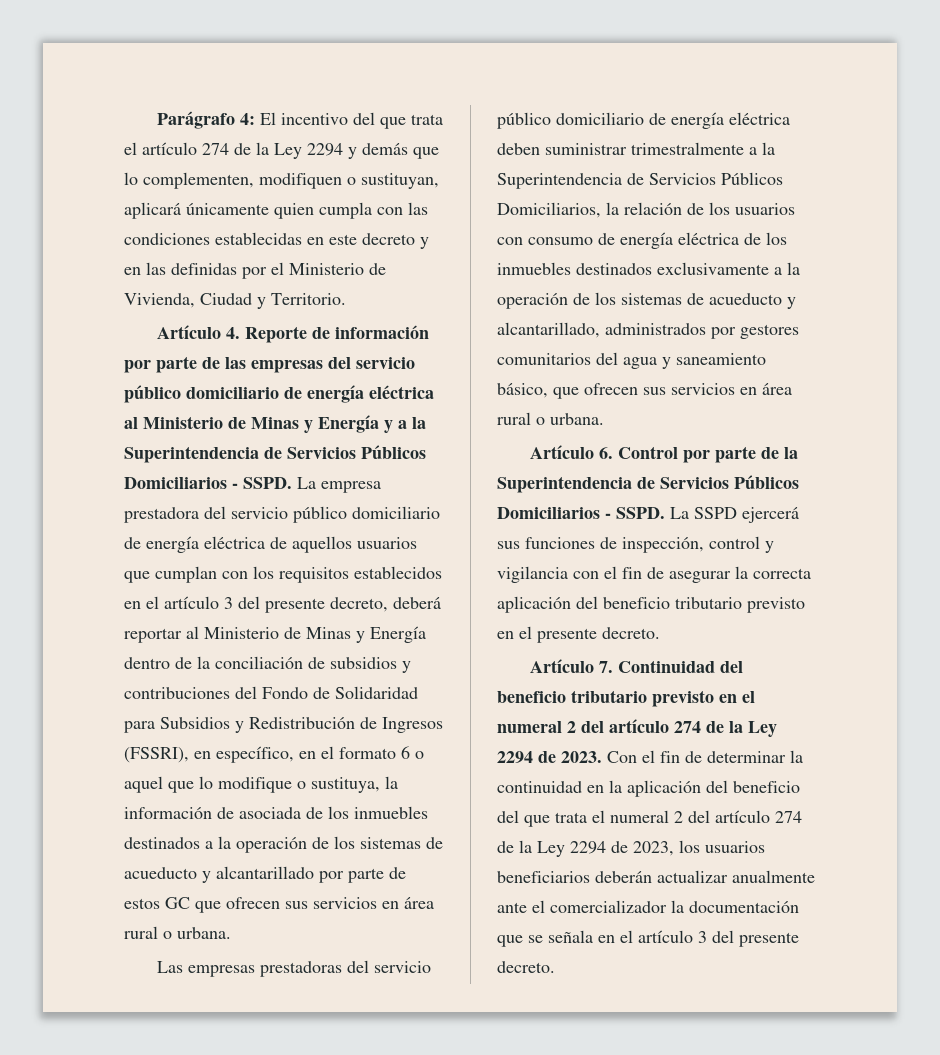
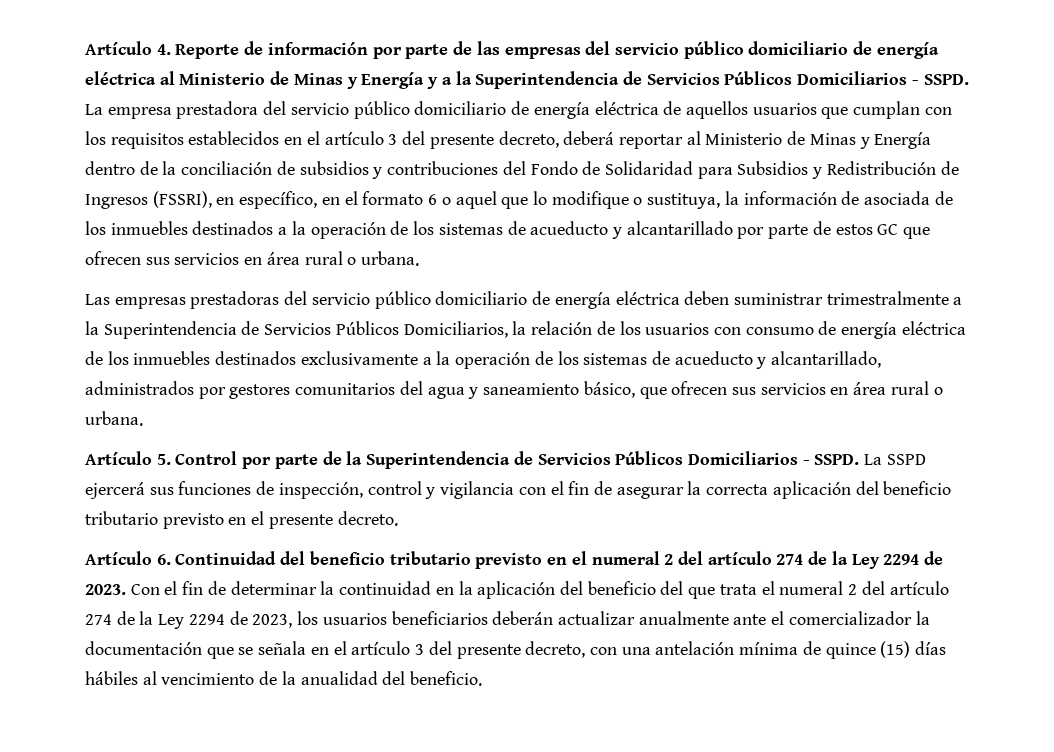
[156,111,443,129] [124,142,439,159] [124,172,439,189] [124,202,428,219] [124,232,429,249] [124,262,386,279] [124,293,346,309] Parágrafo 4: El incentivo del que trata el artículo 274 de la Ley 2294 y demás que lo complementen, modifiquen o sustituyan, aplicará únicamente quien cumpla con las condiciones establecidas en este decreto y en las definidas por el Ministerio de Vivienda, Ciudad y Territorio. // -> (85, 48) none
[598,447,613,459] 6. -> [156,454,171,465] 5.
[598,661,613,673] 7. -> [156,554,171,565] 6.
[497,961,555,973] decreto. -> [525,641,947,659] [85,671,483,686] decreto, con una antelación mínima de quince (15) días hábiles al vencimiento de la anualidad del beneficio.

